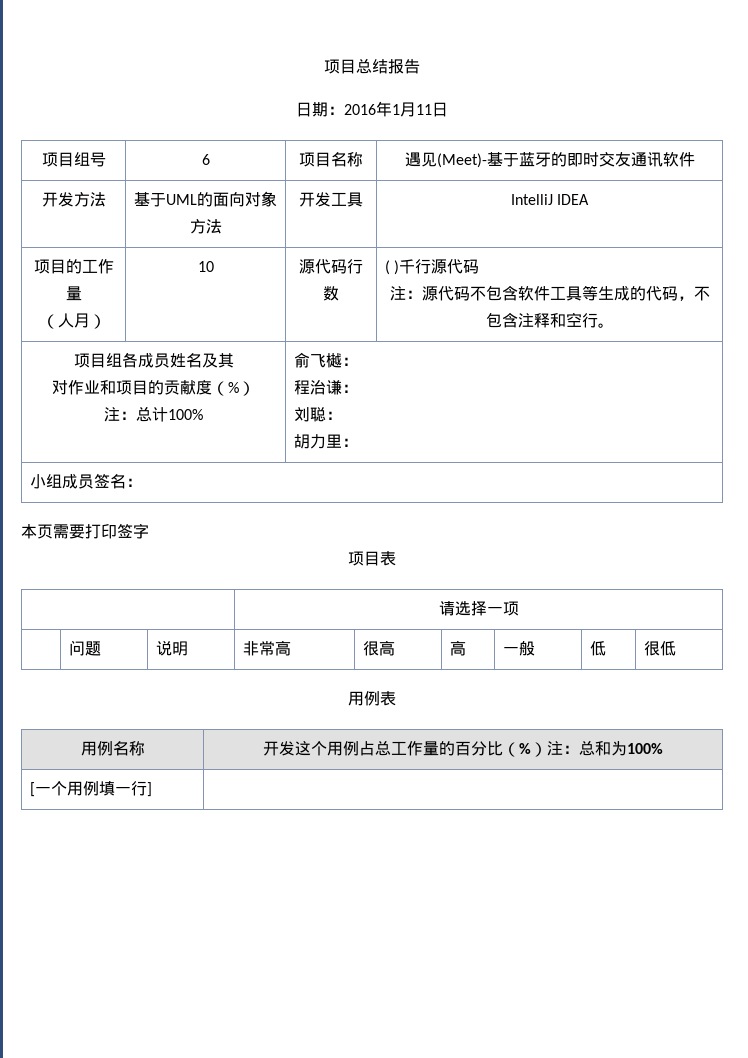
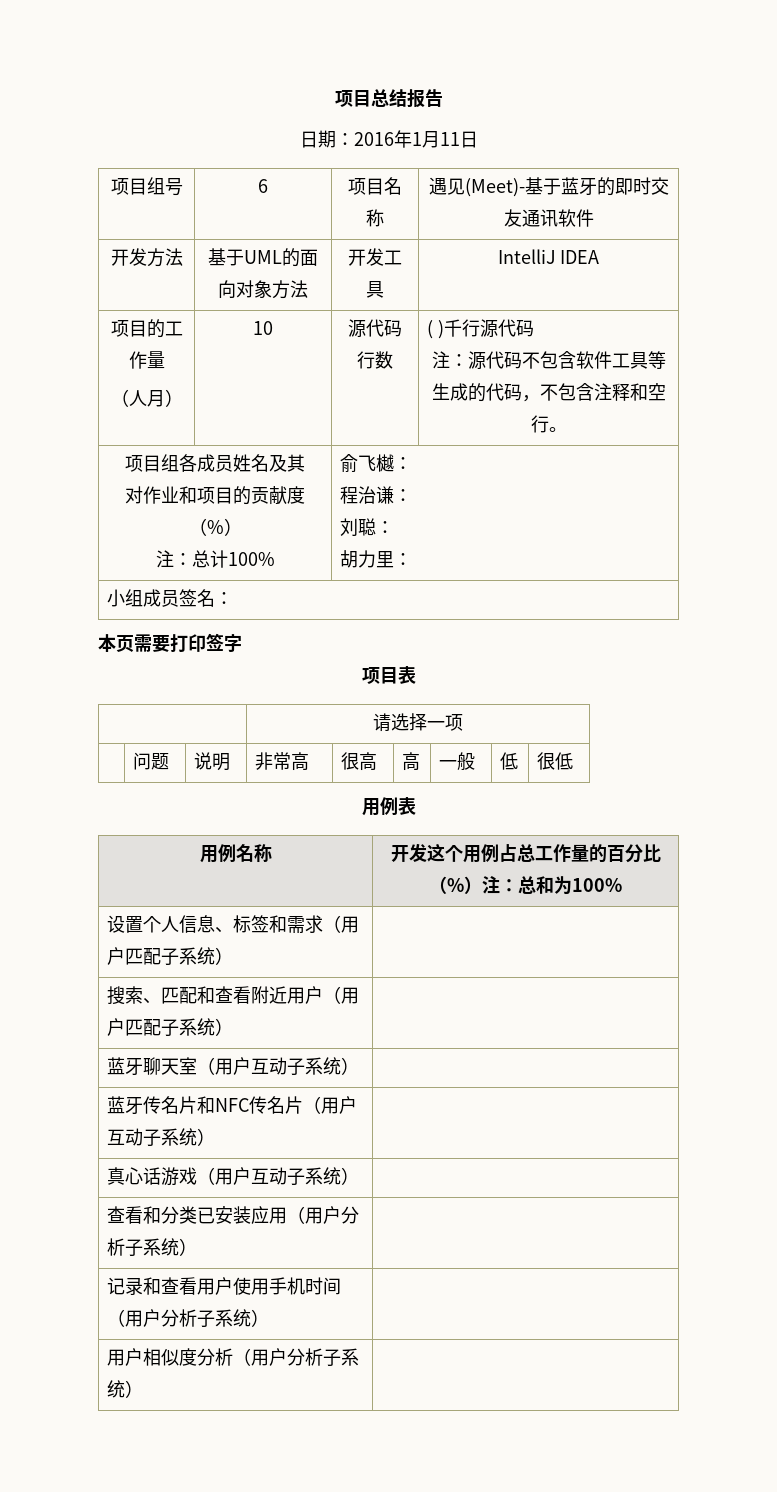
[29,781,152,797] [一个用例填一行] -> [106,915,359,933] [106,947,233,966] [106,986,359,1005] [106,1018,233,1037] [106,1057,359,1076] [106,1096,357,1115] [106,1128,215,1147] [106,1167,359,1186] [106,1206,359,1224] [106,1238,197,1257] [106,1277,341,1295] [106,1309,269,1328] [106,1348,359,1367] [106,1380,143,1398] 设置个人信息、标签和需求（用户匹配子系统） | // 搜索、匹配和查看附近用户（用户匹配子系统） | // 蓝牙聊天室（用户互动子系统） | // 蓝牙传名片和NFC传名片（用户互动子系统） | // 真心话游戏（用户互动子系统） | // 查看和分类已安装应用（用户分析子系统） | // 记录和查看用户使用手机时间（用户分析子系统） | // 用户相似度分析（用户分析子系统）

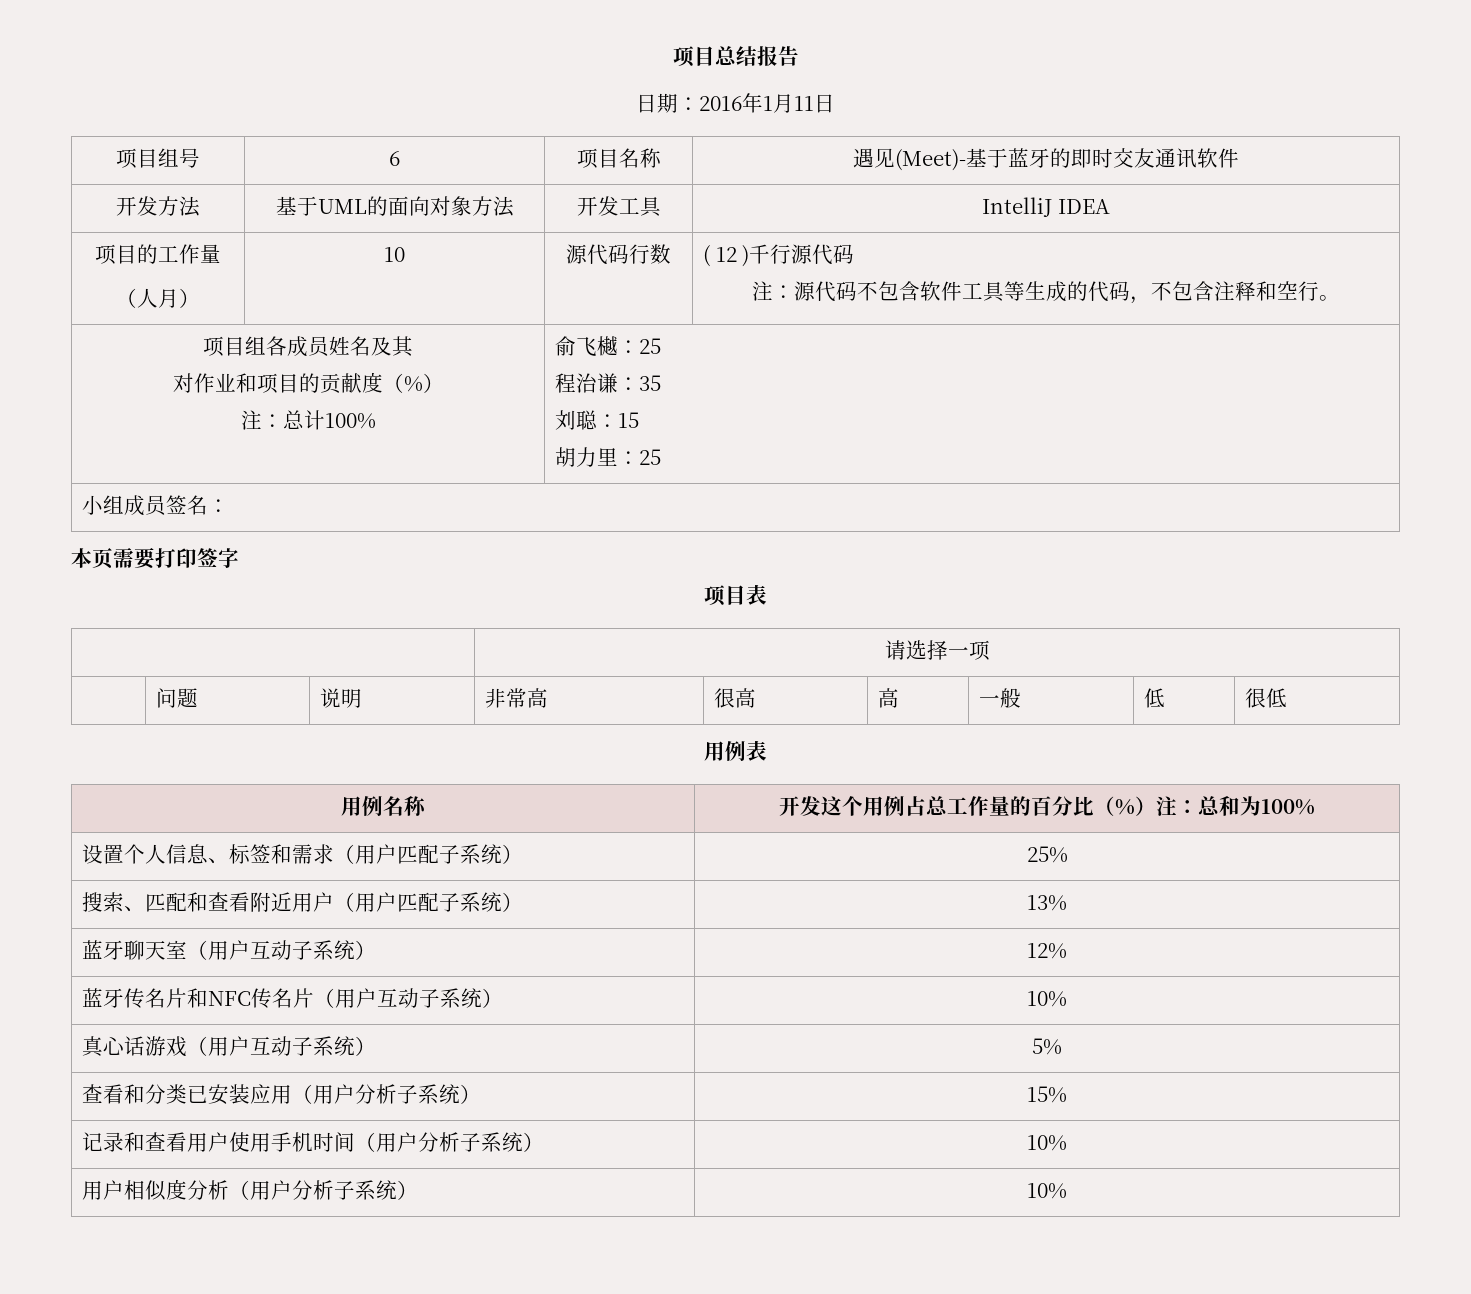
(433, 329) none -> [715,247,737,262] 12
(412, 463) none -> [639,338,662,354] 25
(412, 495) none -> [639,375,662,391] 35
(394, 527) none -> [618,412,640,428] 15
(412, 559) none -> [639,449,662,465] 25
(233, 956) none -> [1026,846,1068,863] 25%
(233, 1027) none -> [1027,895,1067,911] 13%
(359, 1066) none -> [1027,943,1067,959] 12%
(215, 1137) none -> [1027,991,1067,1007] 10%
(359, 1176) none -> [1032,1038,1062,1055] 5%
(197, 1247) none -> [1027,1086,1067,1103] 15%
(269, 1318) none -> [1027,1135,1067,1151] 10%
(143, 1389) none -> [1027,1183,1067,1199] 10%

